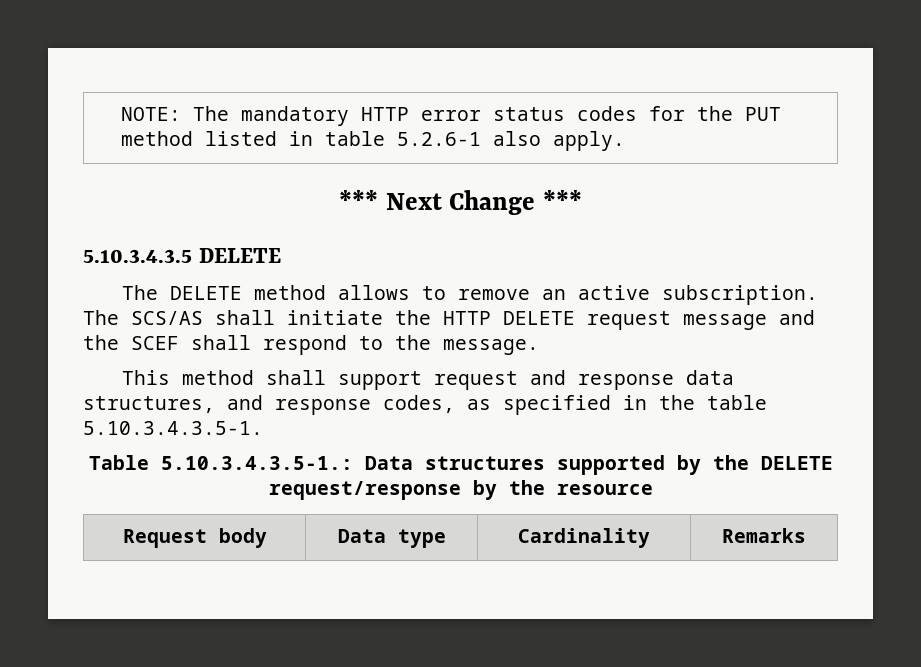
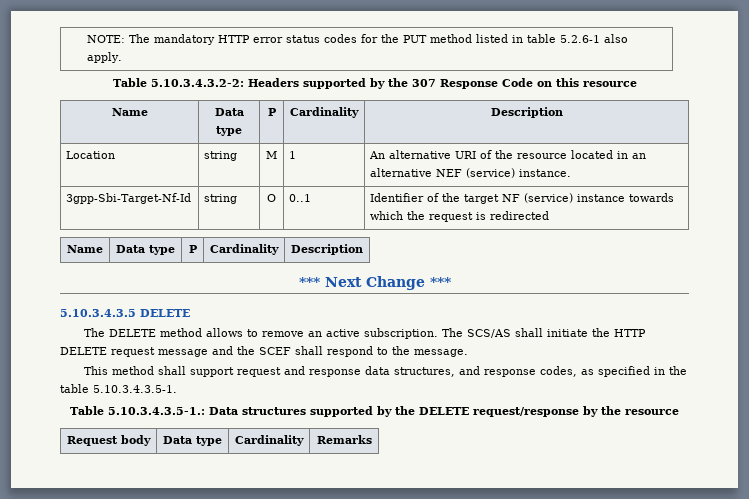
(625, 141) none -> [112,78,637,89] [111,108,148,116] [214,108,244,116] [216,126,242,136] [267,108,276,116] [290,107,359,118] [490,107,563,118] [66,151,116,159] [204,151,238,161] [266,151,277,159] [289,151,297,159] [369,150,647,159] [370,168,572,178] [66,193,192,204] [204,194,238,204] [267,194,276,202] [289,194,312,202] [370,193,675,204] [370,211,550,222] [67,245,103,253] [116,245,175,255] [188,245,197,253] [210,244,279,255] [291,244,363,255] // Table 5.10.3.4.3.2-2: Headers supported by the 307 Response Code on this resource // Name | Data type | P | Cardinality | Description // Location | string | M | 1 | An alternative URI of the resource located in an alternative NEF (service) instance. // 3gpp-Sbi-Target-Nf-Id | string | O | 0..1 | Identifier of the target NF (service) instance towards which the request is redirected // Name | Data type | P | Cardinality | Description

